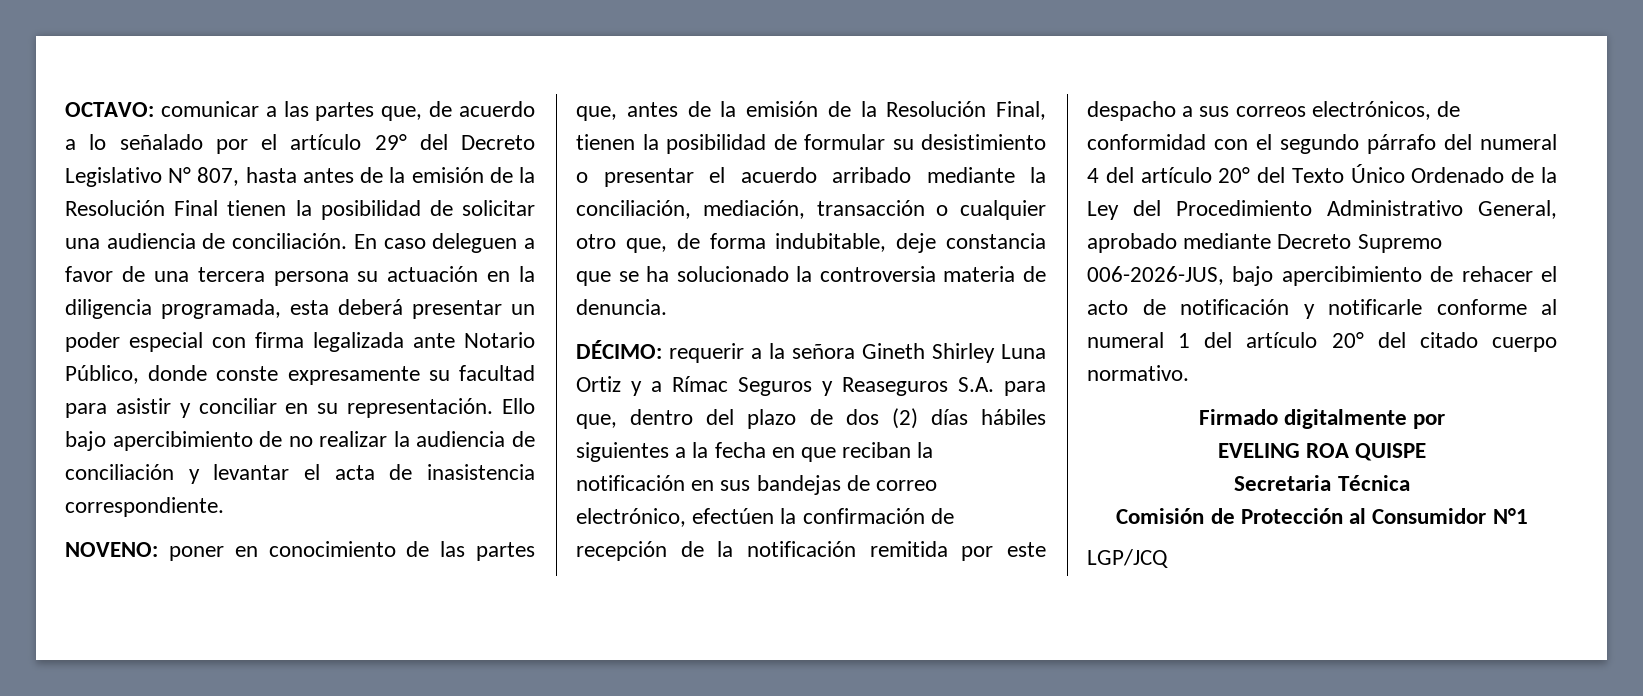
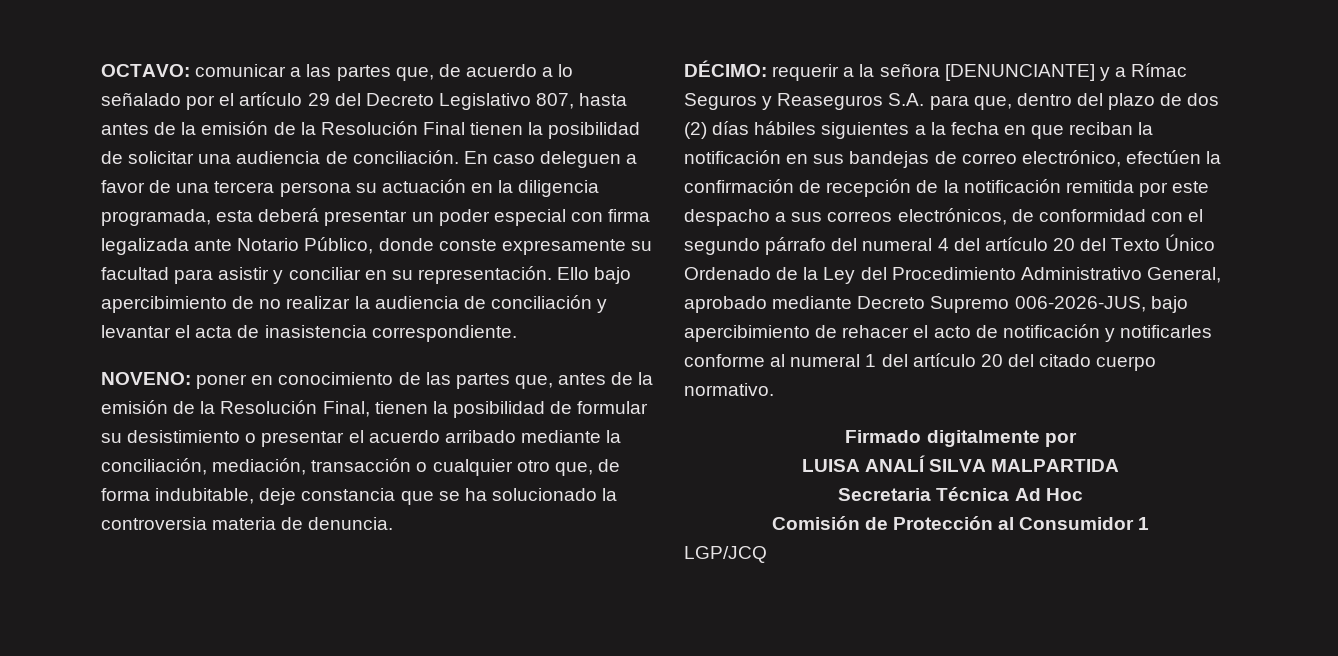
[374,134,407,150] 29° -> [307,93,330,106] 29
[168,167,192,183] N° -> (531, 101) none
[862,343,1046,363] [576,376,621,392] Gineth Shirley Luna Ortiz -> [944,64,1095,81] [DENUNCIANTE]
[1218,167,1251,183] 20° -> [1052,238,1075,251] 20
[1328,299,1422,315] notificarle -> [1120,325,1213,338] notificarles
[1331,332,1364,348] 20° -> [980,354,1003,367] 20
[1217,443,1427,461] EVELING ROA QUISPE -> [801,455,1120,472] LUISA ANALÍ SILVA MALPARTIDA
(1410, 483) none -> [1014,488,1083,501] Ad Hoc
[1492,508,1528,524] N°1 -> [1138,517,1150,530] 1

